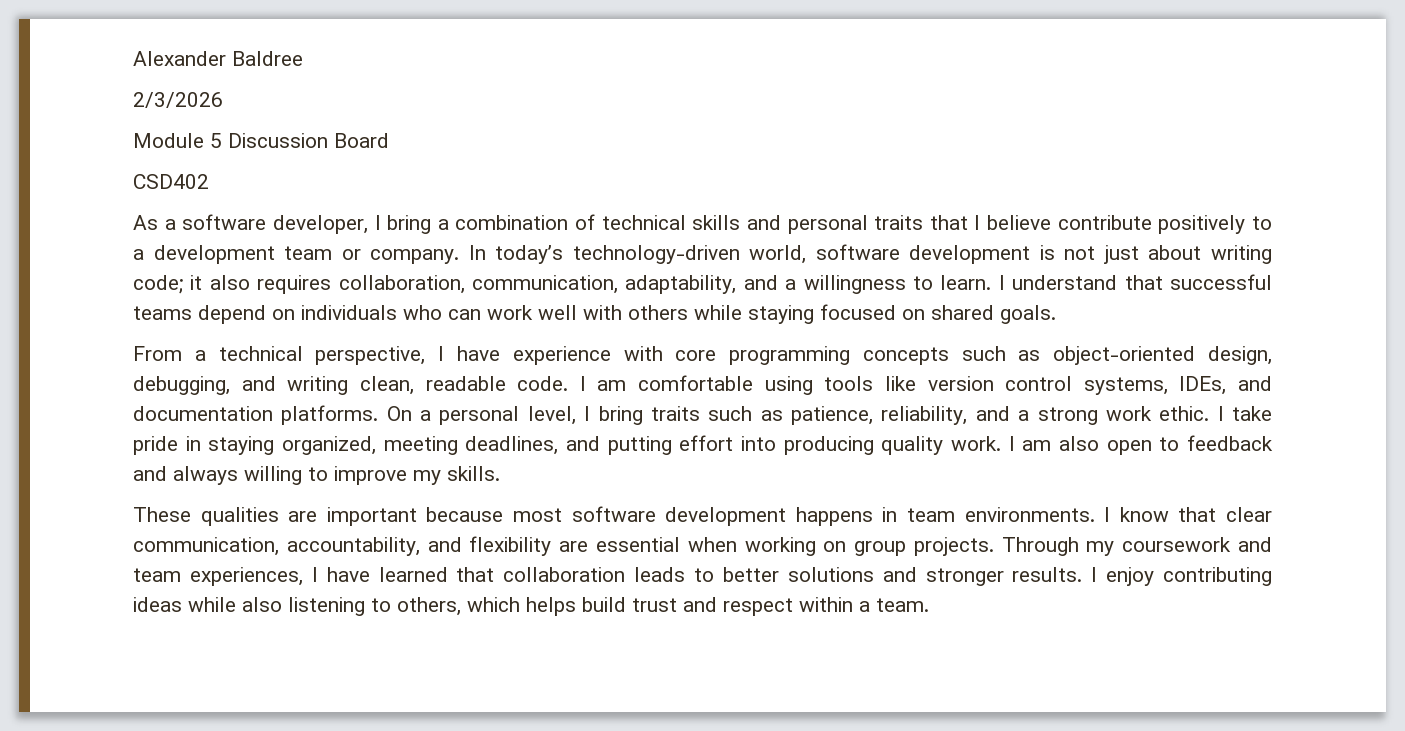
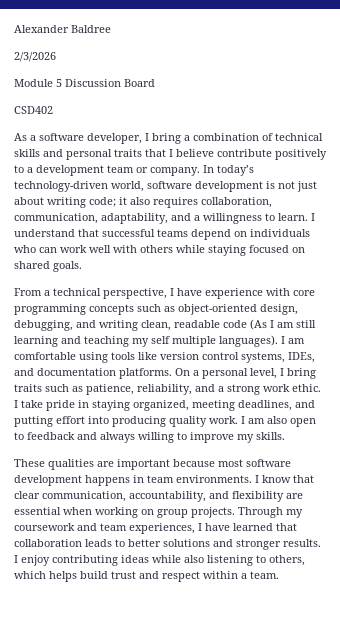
[517,376,569,391] code. -> [223,319,316,330] [14,335,278,347] code (As I am still learning and teaching my self multiple languages).

